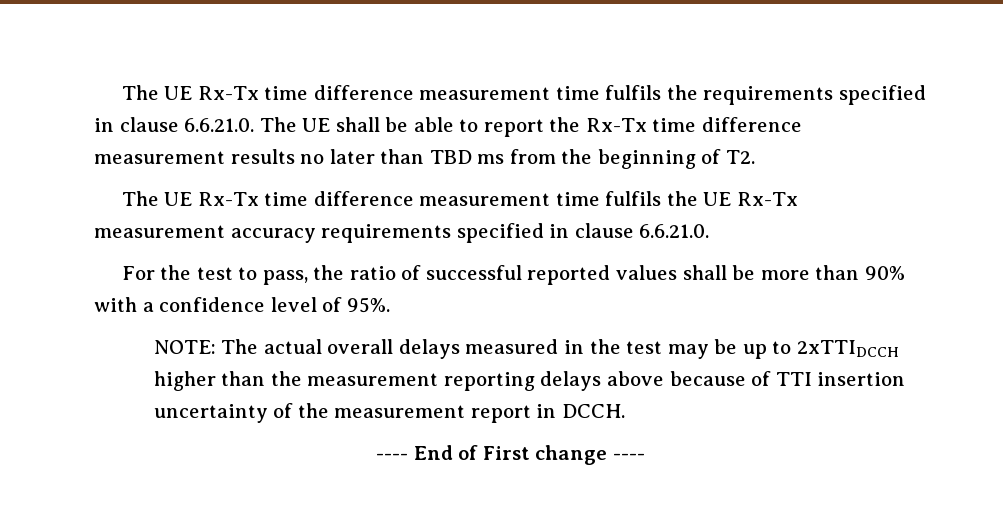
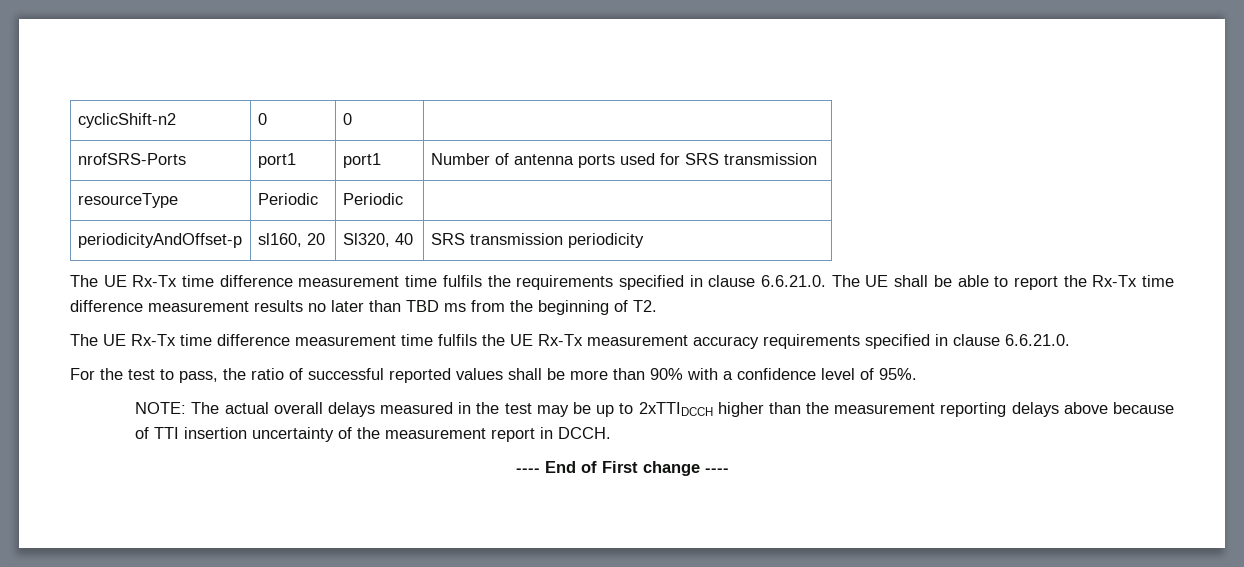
(121, 92) none -> [77,113,176,128] [257,113,267,125] [342,113,352,125] [77,153,186,165] [257,153,296,168] [342,153,381,168] [430,153,817,168] [77,193,178,208] [257,193,318,205] [342,193,403,205] [77,233,242,248] [257,233,325,247] [342,233,413,247] [430,233,644,248] cyclicShift-n2 | 0 | 0 | // nrofSRS-Ports | port1 | port1 | Number of antenna ports used for SRS transmission // resourceType | Periodic | Periodic | // periodicityAndOffset-p | sl160, 20 | Sl320, 40 | SRS transmission periodicity //

